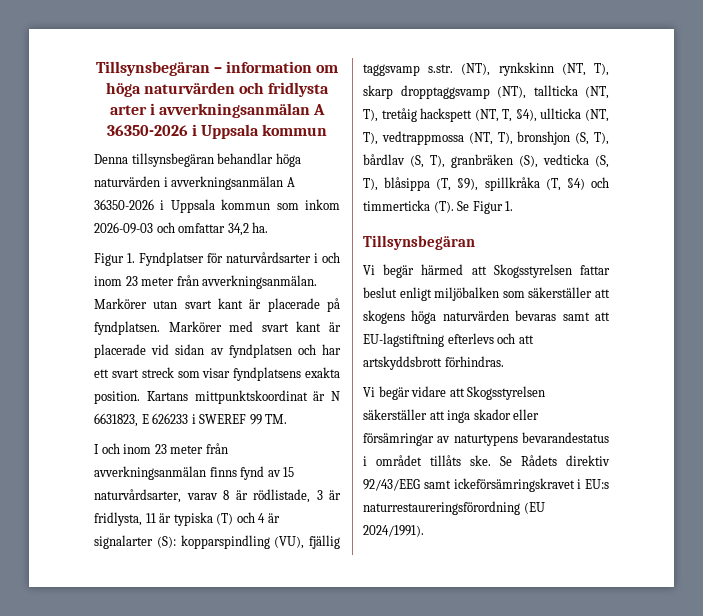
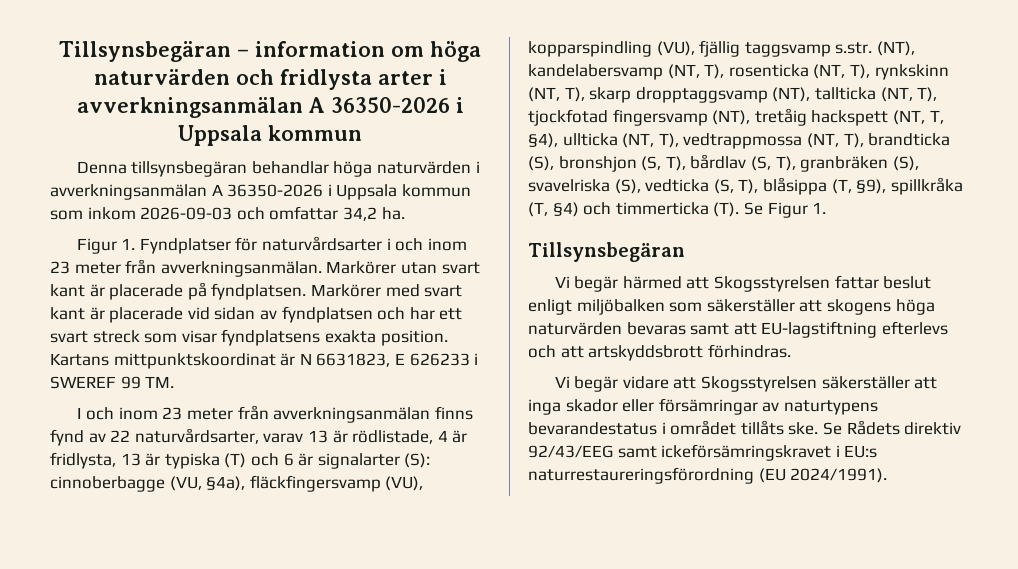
[283,467,295,477] 15 -> [110,430,131,442] 22
[223,490,229,500] 8 -> [307,430,328,443] 13
[316,490,323,500] 3 -> [437,430,448,442] 4
[145,513,156,523] 11 -> [120,453,141,466] 13
[258,513,266,523] 4 -> [283,453,294,466] 6
(176, 542) none -> [50,475,424,492] cinnoberbagge (VU, §4a), fläckfingersvamp (VU),
(491, 69) none -> [528,64,870,80] kandelabersvamp (NT, T), rosenticka (NT, T),
(378, 115) none -> [528,109,751,126] tjockfotad fingersvamp (NT),
(513, 138) none -> [868,133,951,146] [528,156,554,171] brandticka (S),
(538, 161) none -> [528,179,641,194] svavelriska (S),

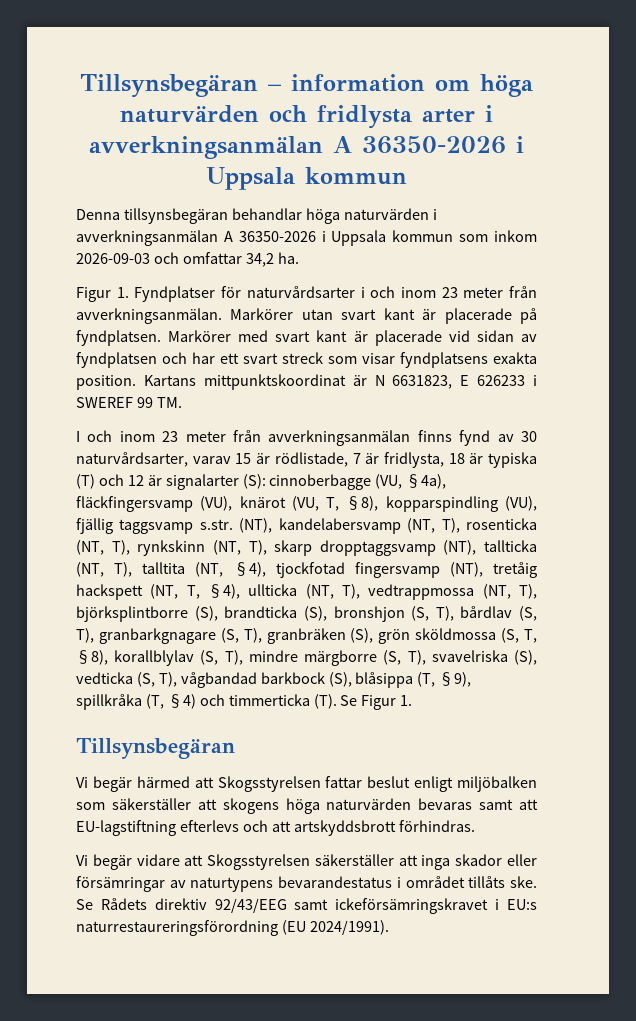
[110,430,131,442] 22 -> [521,431,537,442] 30
[307,430,328,443] 13 -> [235,453,252,464] 15
[437,430,448,442] 4 -> [352,453,361,464] 7
[120,453,141,466] 13 -> [448,453,465,464] 18
[283,453,294,466] 6 -> [127,475,144,486] 12
(424, 483) none -> [239,496,379,511] knärot (VU, T, §8),
(938, 94) none -> [142,562,266,577] talltita (NT, §4),
(864, 140) none -> [76,606,218,622] björksplintborre (S),
[800,156,919,172] granbräken (S), -> [98,628,538,644] [76,650,426,666] granbarkgnagare (S, T), granbräken (S), grön sköldmossa (S, T, §8), korallblylav (S, T), mindre märgborre (S, T),
(759, 186) none -> [180,672,352,688] vågbandad barkbock (S),

